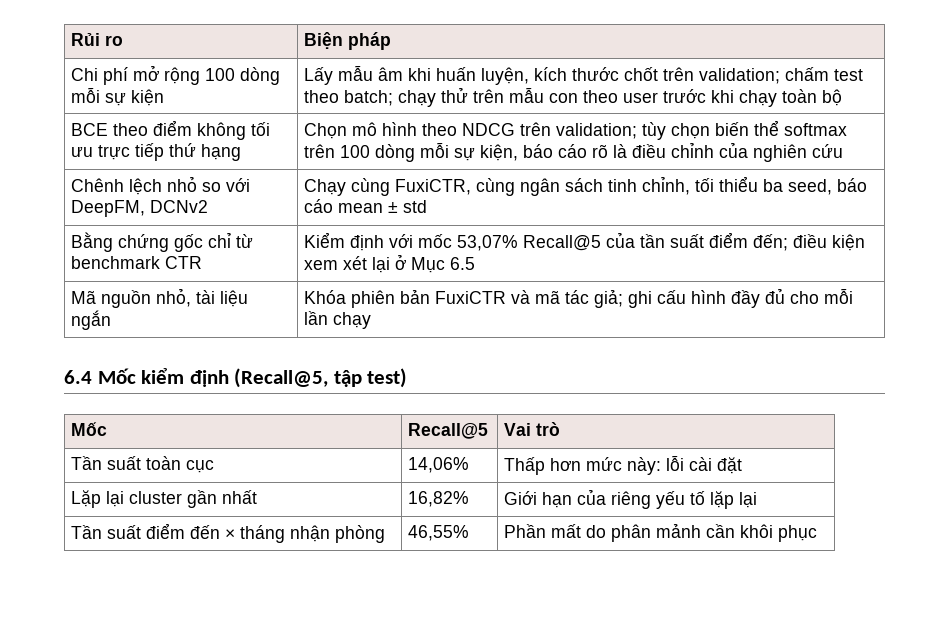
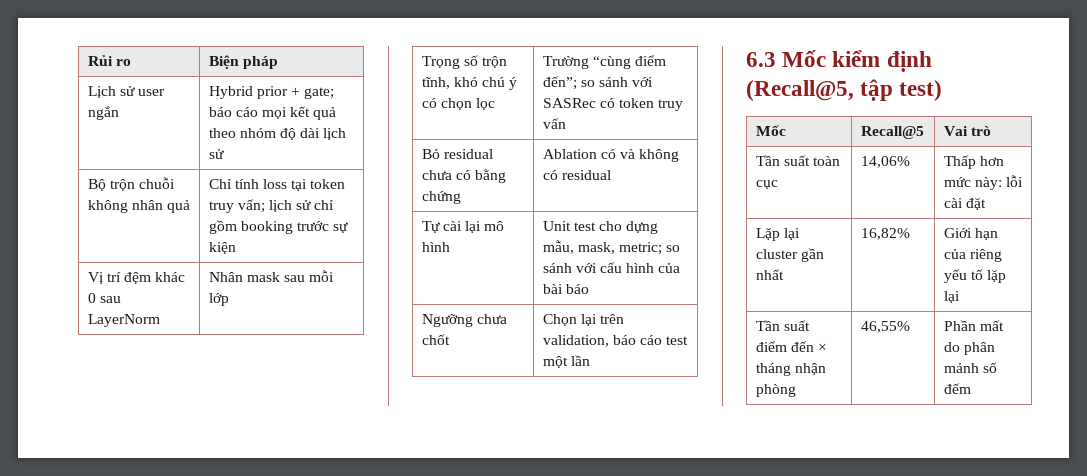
[71,65,281,85] [71,87,165,106] [304,65,864,85] [304,87,843,107] [71,120,271,140] [71,143,242,161] [304,120,848,140] [304,142,844,162] [71,176,251,195] [71,200,209,217] [304,176,868,196] [304,199,428,213] [71,232,254,252] [71,256,203,269] [304,232,866,251] [304,254,476,273] [71,288,249,308] [71,310,112,330] [304,288,854,308] Chi phí mở rộng 100 dòng mỗi sự kiện | Lấy mẫu âm khi huấn luyện, kích thước chốt trên validation; chấm test theo batch; chạy thử trên mẫu con theo user trước khi chạy toàn bộ // BCE theo điểm không tối ưu trực tiếp thứ hạng | Chọn mô hình theo NDCG trên validation; tùy chọn biến thể softmax trên 100 dòng mỗi sự kiện, báo cáo rõ là điều chỉnh của nghiên cứu // Chênh lệch nhỏ so với DeepFM, DCNv2 | Chạy cùng FuxiCTR, cùng ngân sách tinh chỉnh, tối thiểu ba seed, báo cáo mean ± std // Bằng chứng gốc chỉ từ benchmark CTR | Kiểm định với mốc 53,07% Recall@5 của tần suất điểm đến; điều kiện xem xét lại ở Mục 6.5 // Mã nguồn nhỏ, tài liệu ngắn | Khóa phiên bản FuxiCTR và mã tác giả; ghi cấu hình đầy đủ cho mỗi -> [87,86,165,98] [87,106,119,120] [208,86,335,99] [208,106,337,120] [208,128,347,140] [208,149,224,159] [87,177,175,191] [87,200,190,213] [208,179,346,191] [208,199,335,213] [208,220,349,234] [208,242,236,254] [87,272,186,284] [87,293,121,303] [87,314,160,327] [208,270,335,282] [208,293,229,306] [421,55,507,69] [421,77,518,90] [421,98,495,110] [542,55,666,69] [542,76,654,90] [542,98,684,111] [542,118,566,129] [421,149,493,159] [421,169,506,183] [421,191,461,204] [542,149,680,162] [542,170,611,180] [421,221,505,233] [421,242,450,252] [542,221,659,234] [542,240,681,255] [542,262,681,273] [542,284,589,294] [421,314,507,327] [421,334,450,345] [542,314,624,326] [542,335,689,347] [542,356,568,368] Lịch sử user ngắn | Hybrid prior + gate; báo cáo mọi kết quả theo nhóm độ dài lịch sử // Bộ trộn chuỗi không nhân quả | Chỉ tính loss tại token truy vấn; lịch sử chỉ gồm booking trước sự kiện // Vị trí đệm khác 0 sau LayerNorm | Nhân mask sau mỗi lớp // Trọng số trộn tĩnh, khó chú ý có chọn lọc | Trường “cùng điểm đến”; so sánh với SASRec có token truy vấn // Bỏ residual chưa có bằng chứng | Ablation có và không có residual // Tự cài lại mô hình | Unit test cho dựng mẫu, mask, metric; so sánh với cấu hình của bài báo // Ngưỡng chưa chốt | Chọn lại trên validation, báo cáo test một
[333,312,372,329] [64,370,92,384] chạy // 6.4 -> [746,52,776,67] // 6.3
[706,524,818,542] cần khôi phục -> [982,362,997,373] [943,383,971,394] số đếm

